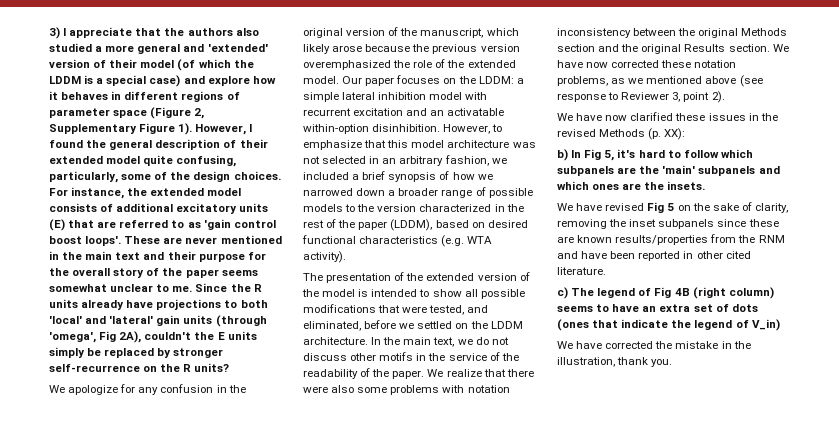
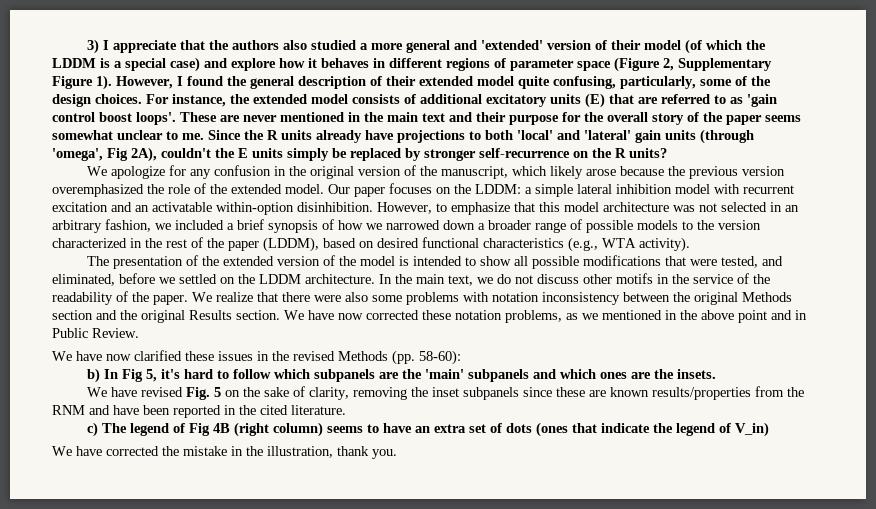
[441,235,465,247] (e.g. -> [568,237,598,252] (e.g.,
[705,75,763,87] [557,91,725,103] above (see response to Reviewer 3, point 2). -> [665,310,807,323] [52,328,139,338] in the above point and in Public Review.
[648,128,686,140] (p. XX): -> [392,350,461,365] (pp. 58-60):
[647,202,665,213] Fig -> [186,387,211,400] Fig.
[696,251,723,259] other -> [239,405,256,415] the

